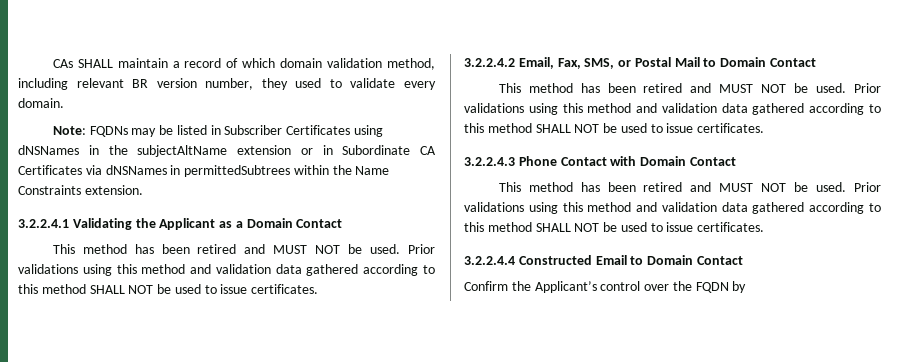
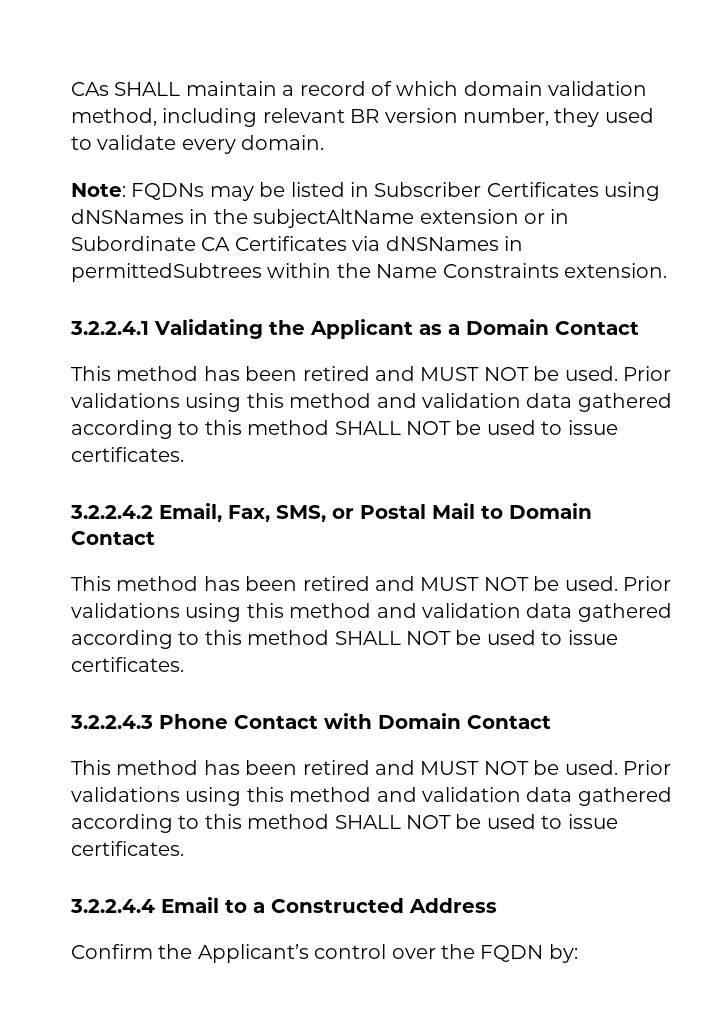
[518,255,592,265] Constructed -> (155, 906) none
[647,255,743,265] Domain Contact -> [253,898,497,913] a Constructed Address
[732,281,747,293] by -> [548,944,578,963] by:

